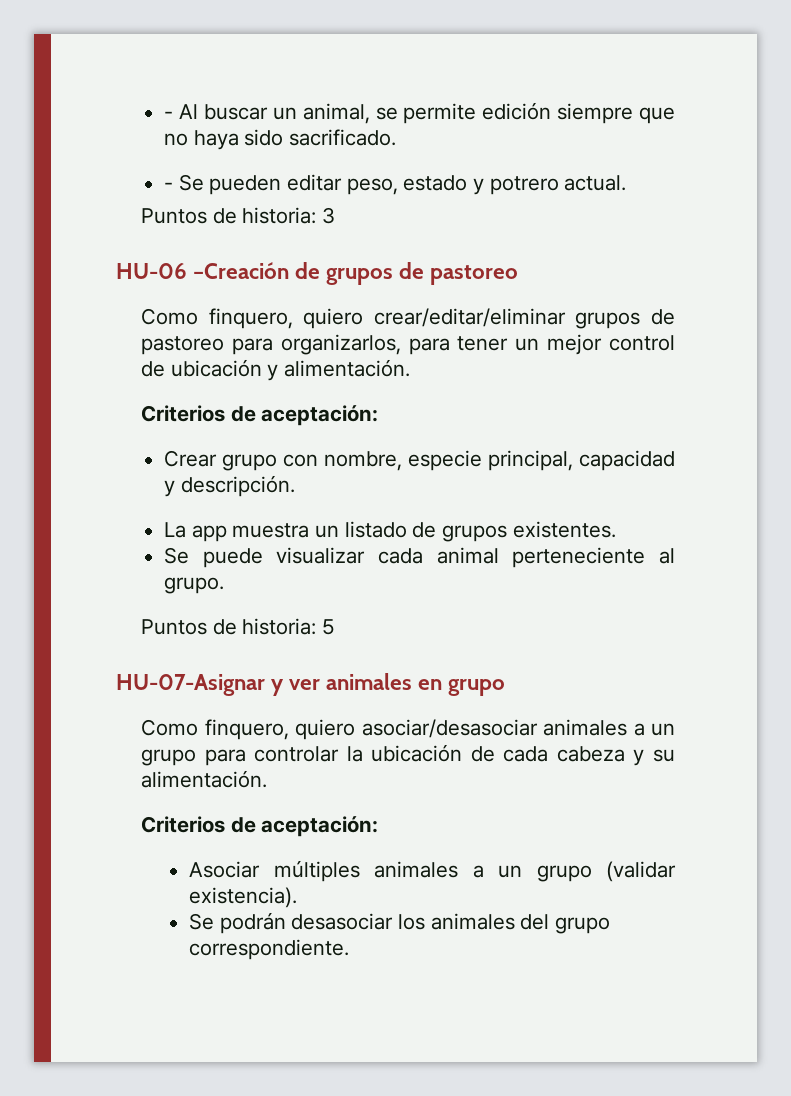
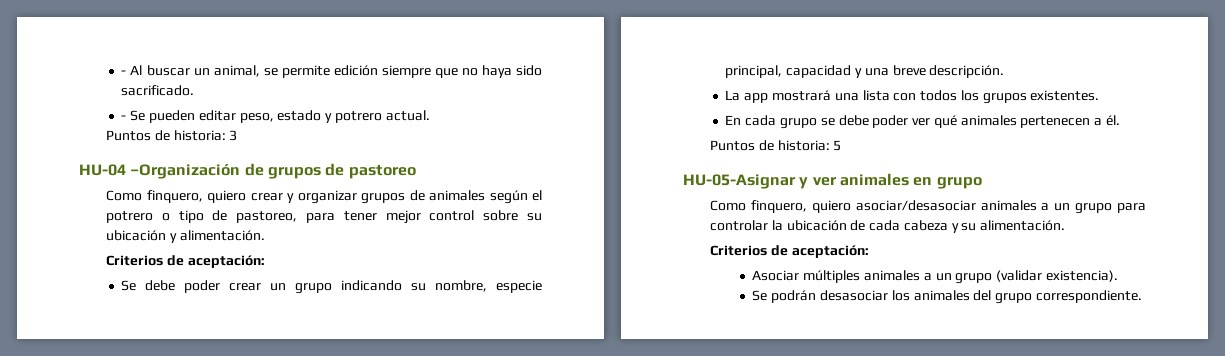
[116,262,290,279] HU-06 –Creación -> [79,164,241,179] HU-04 –Organización
[373,308,675,329] [141,334,401,355] crear/editar/eliminar grupos de pastoreo para organizarlos, -> [250,190,542,204] [106,210,298,223] crear y organizar grupos de animales según el potrero o tipo de pastoreo,
[515,338,540,351] un -> (377, 216) none
[141,361,166,377] de -> [483,210,542,221] sobre su
[164,450,319,471] Crear grupo con -> [121,280,427,294] Se debe poder crear un grupo indicando su
(176, 488) none -> [864,65,926,76] una breve
[232,521,616,542] [164,547,675,568] [164,577,225,594] muestra un listado de grupos existentes. // Se puede visualizar cada animal perteneciente al grupo. -> [771,90,1100,104] [725,115,1120,129] mostrará una lista con todos los grupos existentes. // En cada grupo se debe poder ver qué animales pertenecen a él.
[116,674,265,696] HU-07-Asignar -> [683,174,796,189] HU-05-Asignar

